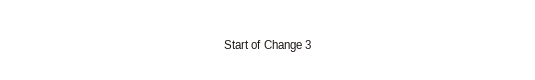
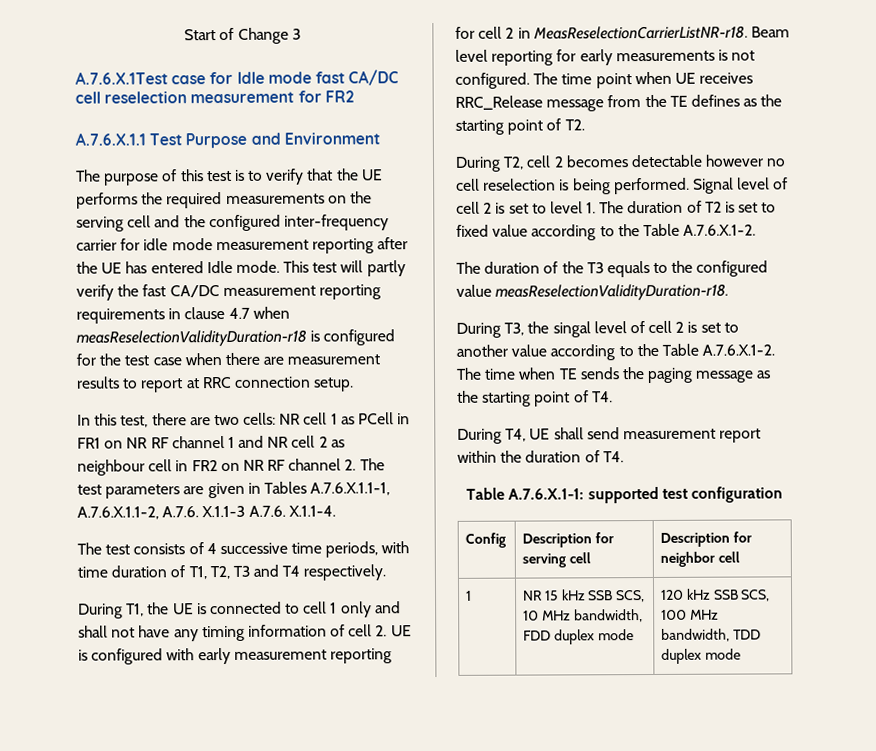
(311, 44) none -> [75,69,400,86] [75,90,354,104] [75,132,380,149] [76,168,383,186] [76,191,372,209] [76,214,389,232] [76,237,409,254] [76,260,406,277] [76,284,381,301] [76,306,290,324] [76,329,396,347] [76,352,381,366] [77,376,355,393] [77,412,411,428] [77,435,345,449] [77,458,385,476] [77,481,391,499] [77,505,336,520] [77,541,410,558] [77,564,387,581] [78,601,401,619] [78,624,412,642] [78,647,392,665] [455,25,790,40] [455,49,756,66] [455,71,754,89] [455,94,783,112] [455,118,585,135] [455,154,787,172] [456,177,789,195] [456,200,777,214] [456,223,757,241] [456,260,769,278] [456,283,730,301] [456,320,739,338] [456,343,776,361] [456,367,772,384] [457,390,613,407] [457,427,762,444] [457,450,624,463] [466,486,783,504] [465,532,507,548] [522,532,614,548] [522,552,591,568] [660,531,752,547] [660,551,740,567] [466,590,473,601] [523,589,646,603] [523,609,643,623] [523,629,634,645] [661,588,771,602] [661,609,719,620] [661,628,761,642] [661,648,741,664] // A.7.6.X.1Test case for Idle mode fast CA/DC cell reselection measurement for FR2 // A.7.6.X.1.1 Test Purpose and Environment // The purpose of this test is to verify that the UE performs the required measurements on the serving cell and the configured inter-frequency carrier for idle mode measurement reporting after the UE has entered Idle mode. This test will partly verify the fast CA/DC measurement reporting requirements in clause 4.7 when measReselectionValidityDuration-r18 is configured for the test case when there are measurement results to report at RRC connection setup. // In this test, there are two cells: NR cell 1 as PCell in FR1 on NR RF channel 1 and NR cell 2 as neighbour cell in FR2 on NR RF channel 2. The test parameters are given in Tables A.7.6.X.1.1-1, A.7.6.X.1.1-2, A.7.6. X.1.1-3 A.7.6. X.1.1-4. // The test consists of 4 successive time periods, with time duration of T1, T2, T3 and T4 respectively. // During T1, the UE is connected to cell 1 only and shall not have any timing information of cell 2. UE is configured with early measurement reporting for cell 2 in MeasReselectionCarrierListNR-r18. Beam level reporting for early measurements is not configured. The time point when UE receives RRC_Release message from the TE defines as the starting point of T2. // During T2, cell 2 becomes detectable however no cell reselection is being performed. Signal level of cell 2 is set to level 1. The duration of T2 is set to fixed value according to the Table A.7.6.X.1-2. // The duration of the T3 equals to the configured value measReselectionValidityDuration-r18. // During T3, the singal level of cell 2 is set to another value according to the Table A.7.6.X.1-2. The time when TE sends the paging message as the starting point of T4. // During T4, UE shall send measurement report within the duration of T4. // Table A.7.6.X.1-1: supported test configuration // Config | Description for serving cell | Description for neighbor cell // 1 | NR 15 kHz SSB SCS, 10 MHz bandwidth, FDD duplex mode | 120 kHz SSB SCS, 100 MHz bandwidth, TDD duplex mode

